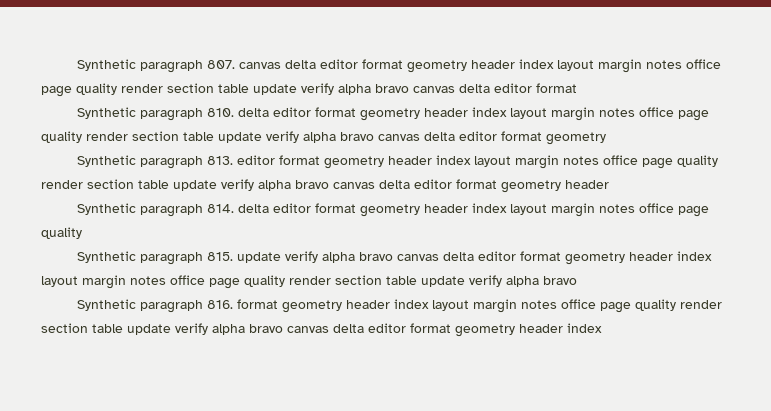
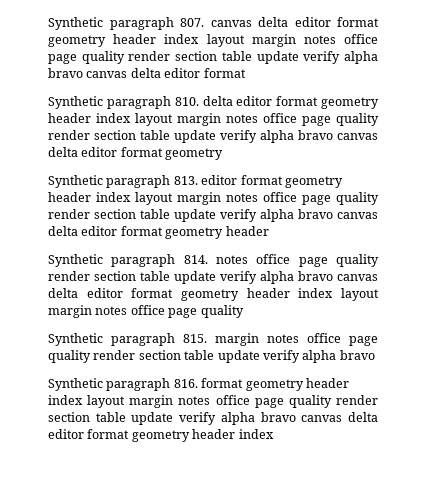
(234, 208) none -> [216,254,379,267] [48,271,378,284] notes office page quality render section table update verify alpha bravo canvas
[236,251,712,265] [41,276,78,287] update verify alpha bravo canvas delta editor format geometry header index layout -> (207, 338) none

